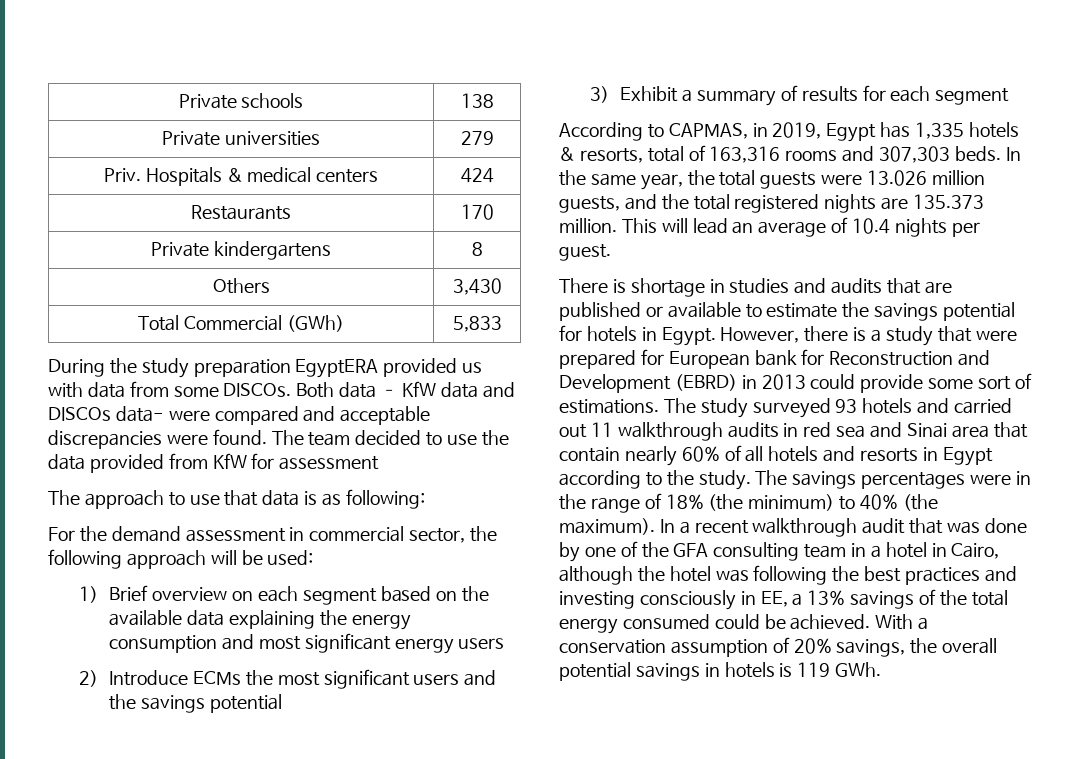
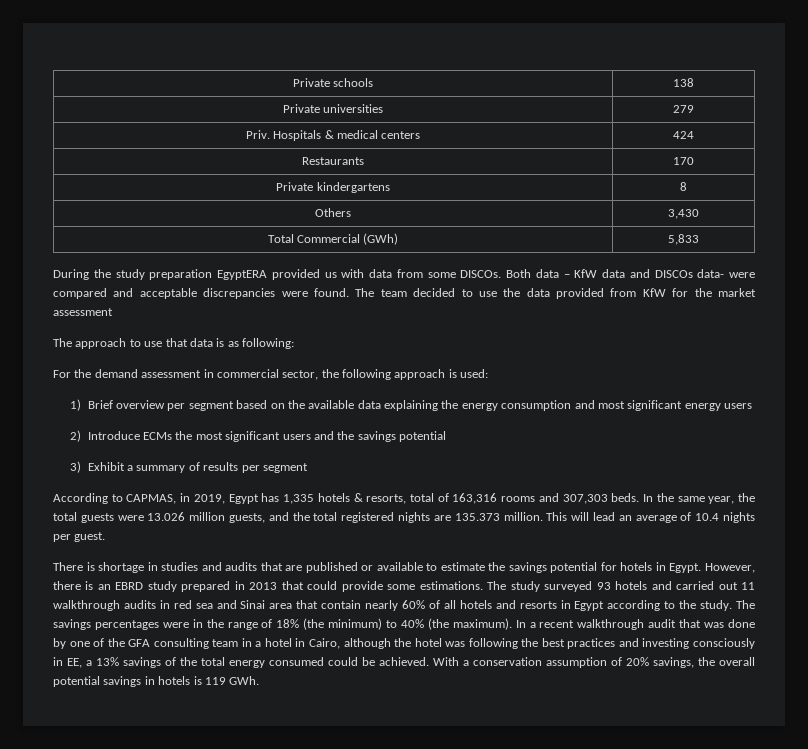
(275, 461) none -> [694,288,757,297] the market
[210,550,263,565] will be -> [448,369,457,378] is
[231,586,298,602] on each -> [167,403,186,411] per
[862,85,931,102] for each -> [241,465,260,473] per
[871,326,1017,346] [559,349,991,369] [559,374,737,393] a study that were prepared for European bank for Reconstruction and Development (EBRD) -> [97,581,231,592] an EBRD study prepared
(806, 382) none -> [281,581,304,590] that
[978,373,1032,390] sort of -> (416, 587) none

